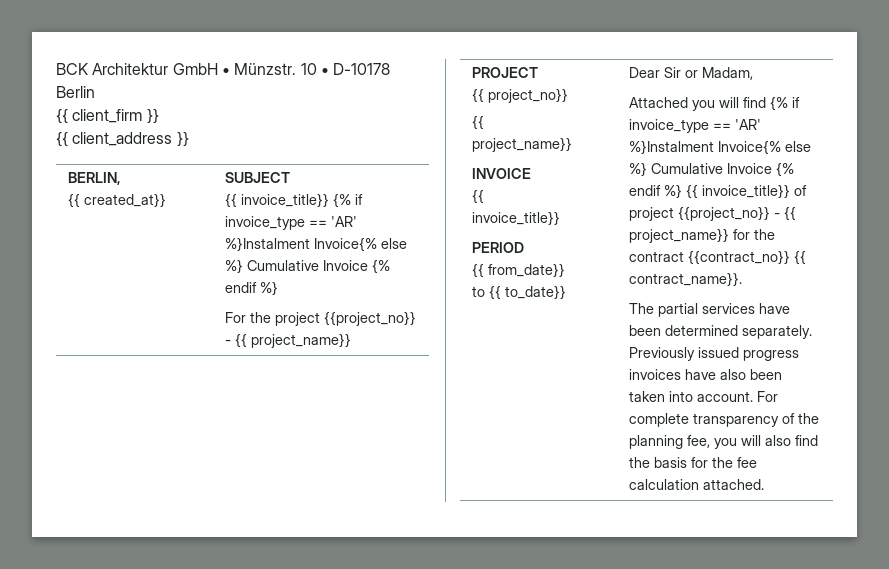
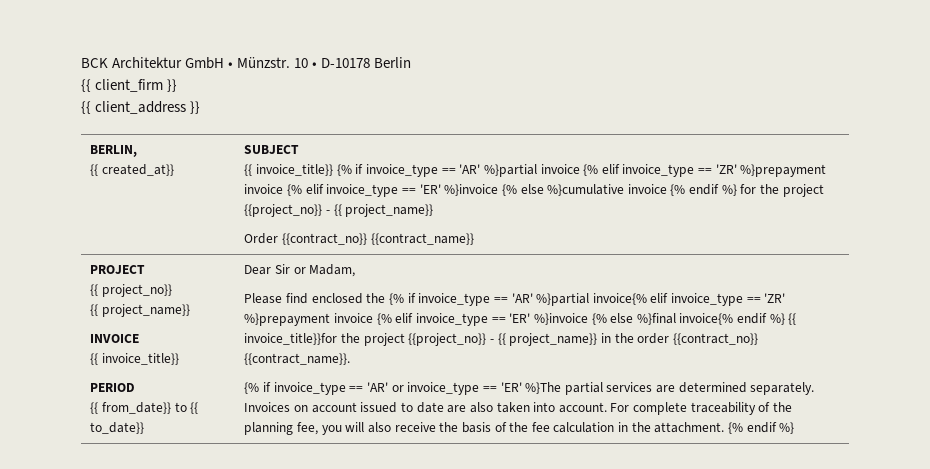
[224,237,407,252] [224,259,390,274] [224,281,278,296] [224,311,416,326] [224,333,351,348] %}Instalment Invoice{% else %} Cumulative Invoice {% endif %} // For the project {{project_no}} - {{ project_name}} -> [483,164,827,177] [244,184,824,197] [244,204,434,217] [244,233,474,245] %}partial invoice {% elif invoice_type == 'ZR' %}prepayment invoice {% elif invoice_type == 'ER' %}invoice {% else %}cumulative invoice {% endif %} for the project {{project_no}} - {{ project_name}} // Order {{contract_no}} {{contract_name}}
[628,96,800,111] [628,119,761,133] [628,140,811,155] [628,162,794,177] Attached you will find {% if invoice_type == 'AR' %}Instalment Invoice{% else %} Cumulative Invoice {% -> [244,293,786,306] [244,313,734,326] Please find enclosed the {% if invoice_type == 'AR' %}partial invoice{% elif invoice_type == 'ZR' %}prepayment invoice {% elif invoice_type == 'ER' %}invoice {% else %}final invoice{%
[701,184,807,199] [628,206,796,221] [628,228,775,243] [628,250,806,265] [628,272,742,287] [628,303,790,317] [628,325,812,339] [628,347,799,361] [628,369,782,380] invoice_title}} of project {{project_no}} - {{ project_name}} for the contract {{contract_no}} {{ contract_name}}. // The partial services have been determined separately. Previously issued progress invoices have also been -> [244,333,758,346] [244,353,351,365] [244,382,815,395] [244,402,493,413] invoice_title}}for the project {{project_no}} - {{ project_name}} in the order {{contract_no}} {{contract_name}}. // {% if invoice_type == 'AR' or invoice_type == 'ER' %}The partial services are determined separately. Invoices on account issued to date are also
[692,413,779,427] transparency -> [690,402,756,415] traceability
[794,435,818,446] find -> [394,422,436,432] receive
[690,457,708,468] for -> [494,422,507,432] of
[702,479,764,490] attached. -> [618,422,795,434] in the attachment. {% endif %}

